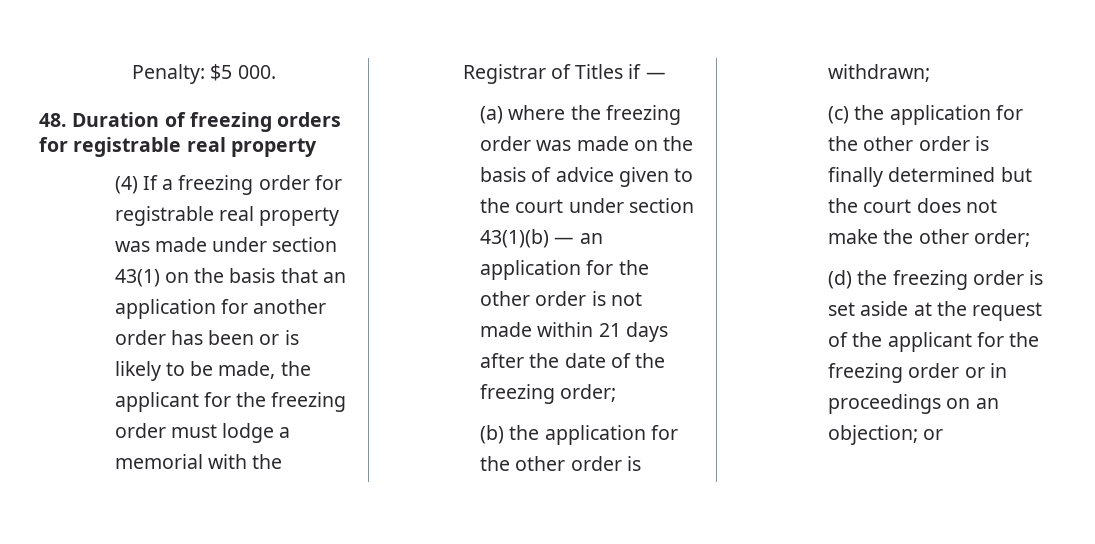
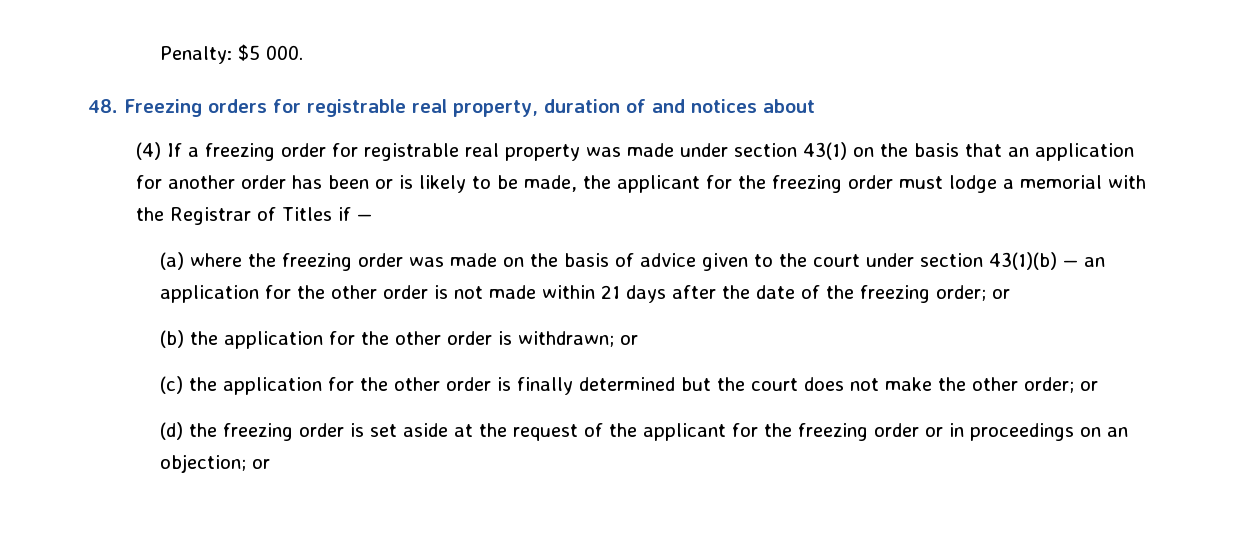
[72,112,272,132] Duration of freezing -> [124,99,202,117] Freezing
[230,138,317,157] property -> [453,99,815,117] property, duration of and notices about
(617, 393) none -> [991,289,1010,299] or
(930, 73) none -> [619,335,638,345] or
(1030, 238) none -> [1079,381,1098,391] or

